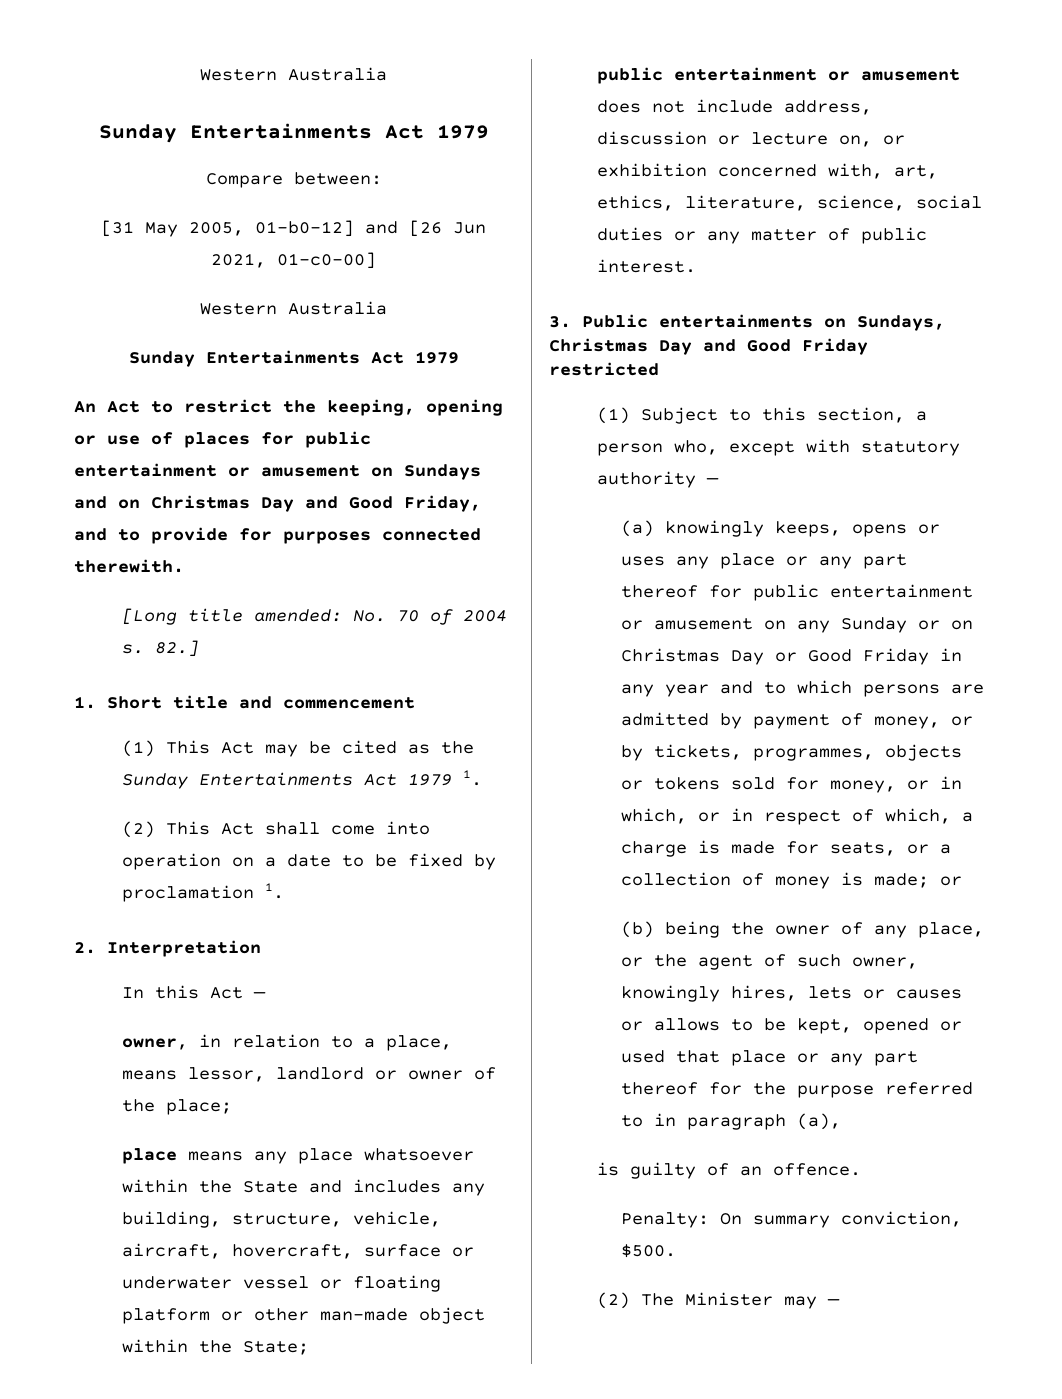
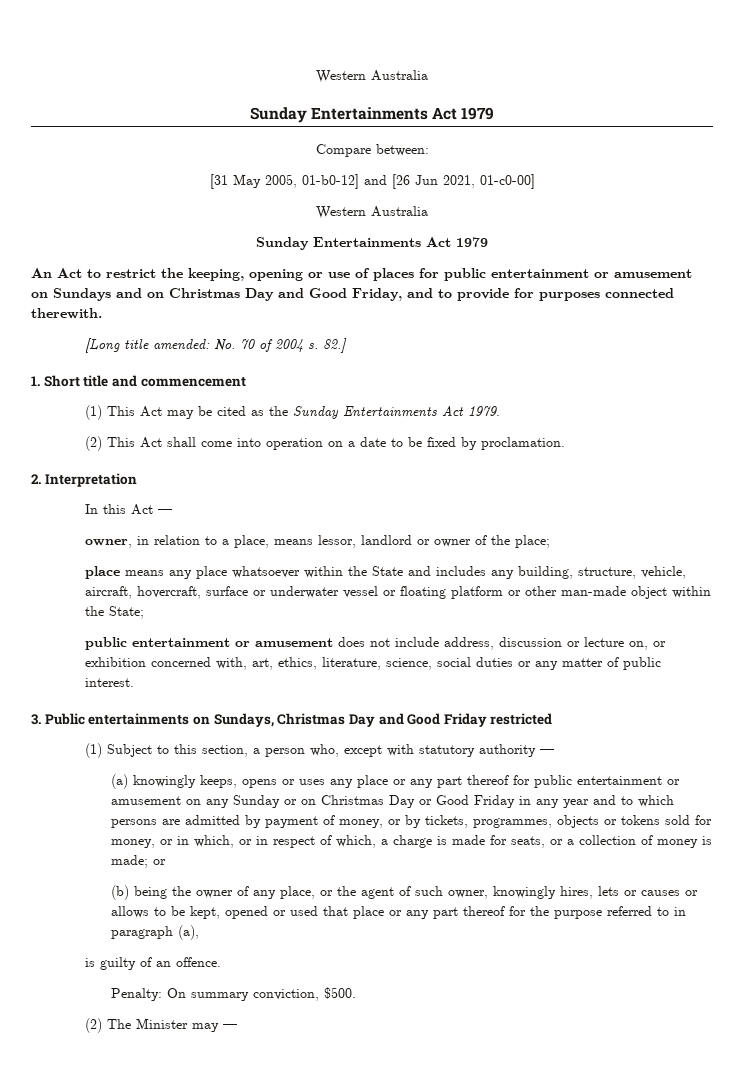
[407,770,482,786] 1979 1. -> [467,406,500,416] 1979.
[121,883,284,902] proclamation 1. -> [480,437,565,450] proclamation.

